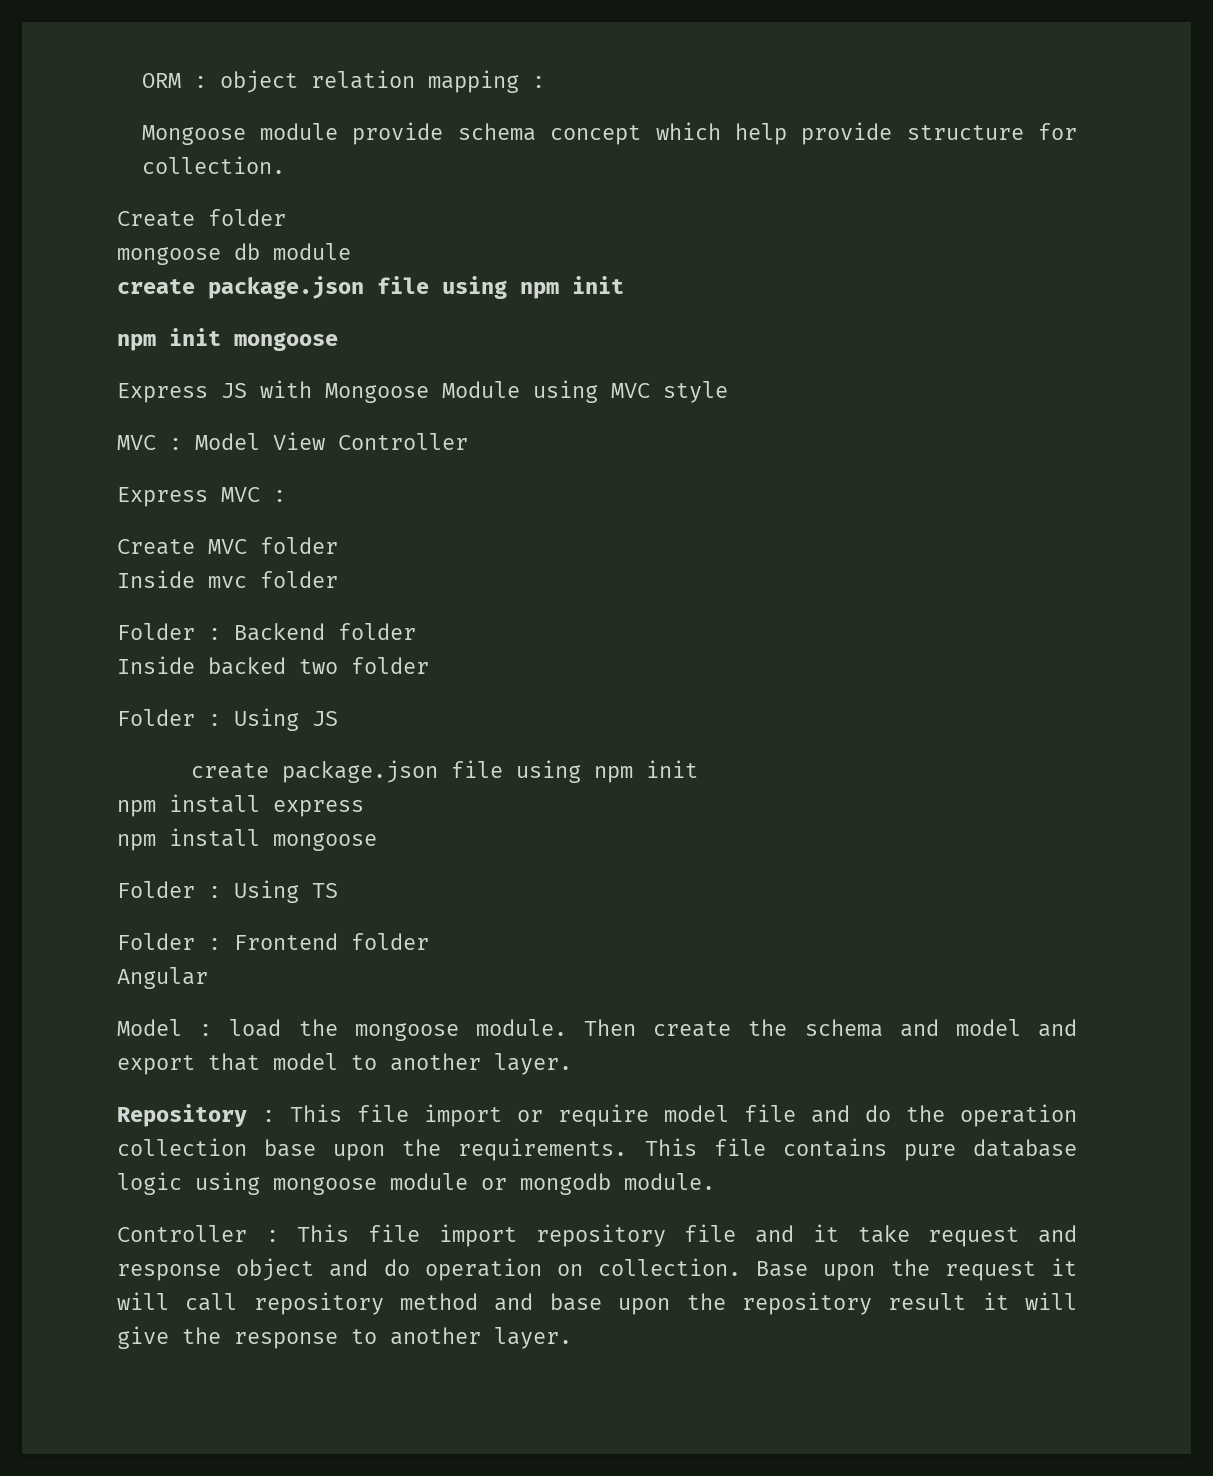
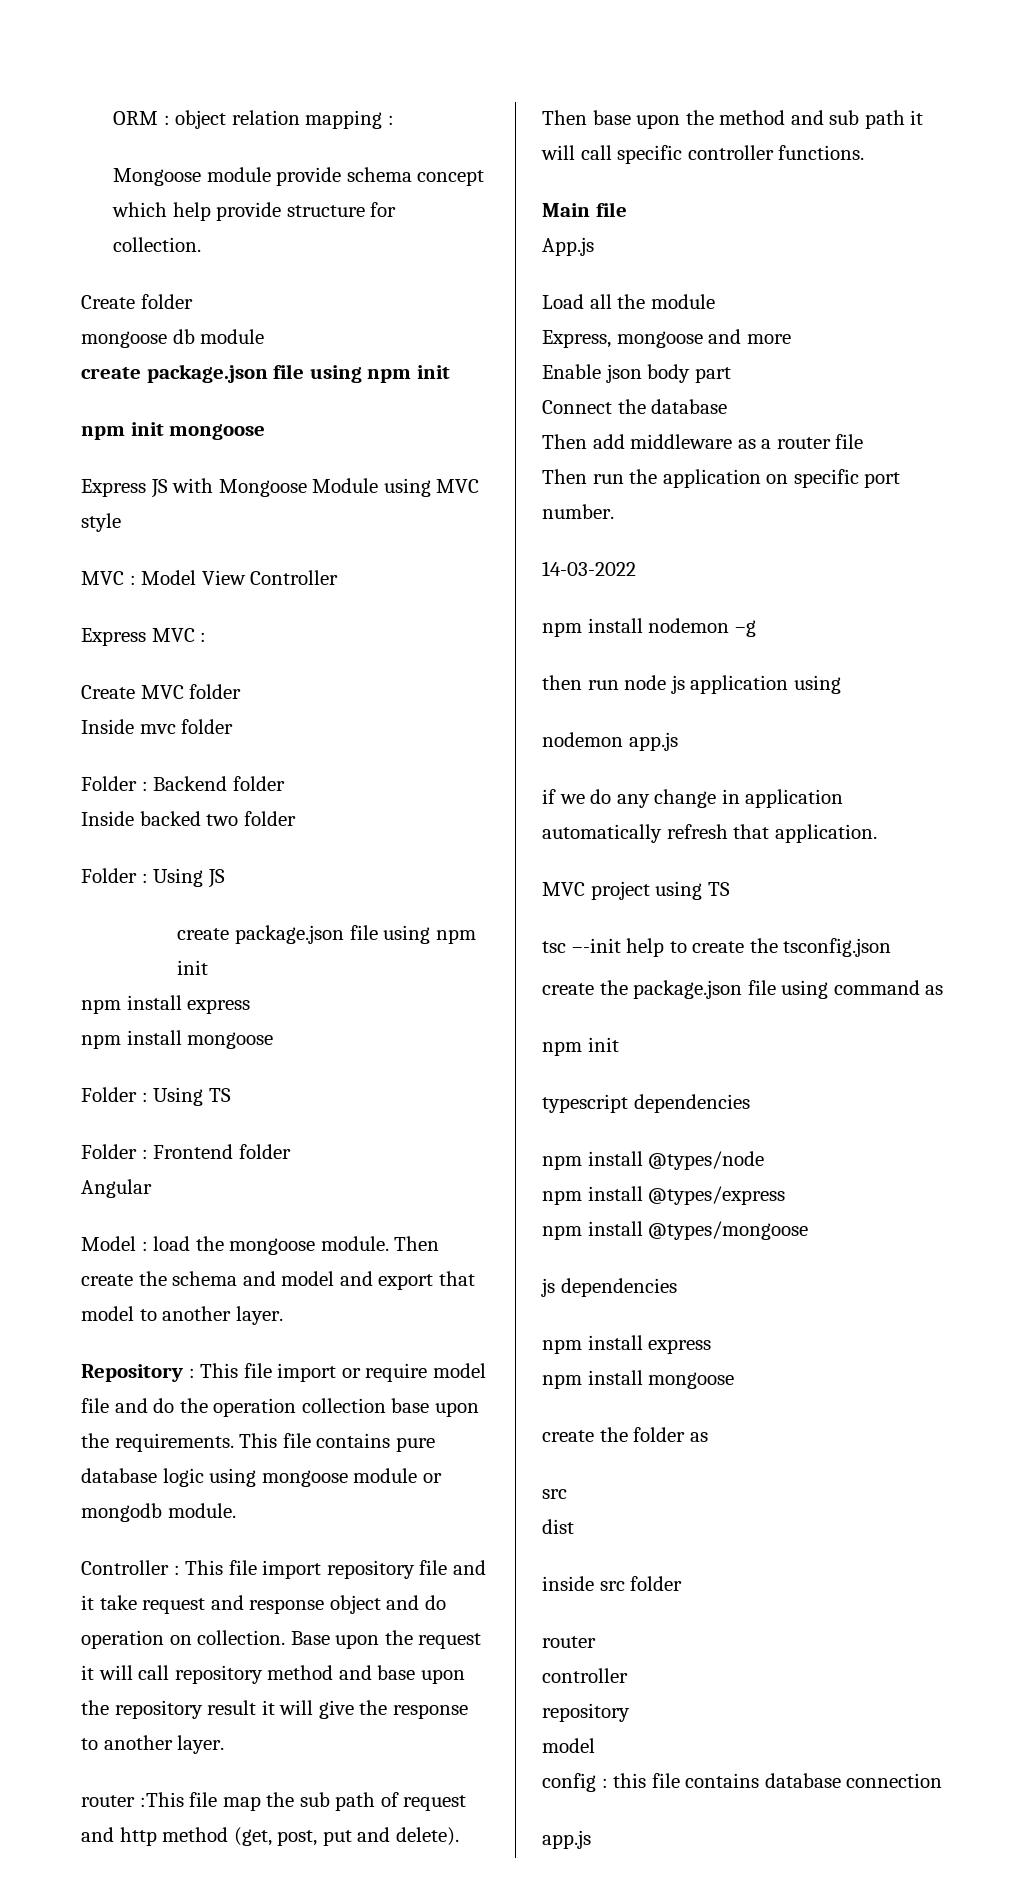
(572, 1338) none -> [81,1792,467,1811] [81,1827,459,1846] [542,110,924,129] [541,145,865,164] [542,202,627,217] [542,237,594,256] [542,294,715,309] [542,329,791,348] [542,364,731,383] [542,399,728,414] [542,434,864,449] [542,469,901,488] [542,504,614,519] [542,561,636,576] [542,618,756,637] [542,675,841,694] [542,732,678,751] [542,789,844,808] [542,824,877,843] [542,881,730,900] [542,938,892,957] [542,980,944,999] [542,1037,619,1056] [542,1094,750,1113] [542,1151,765,1170] [542,1186,786,1205] [542,1221,809,1240] [541,1278,677,1297] [542,1335,712,1354] [542,1370,735,1389] [542,1427,708,1442] [542,1489,567,1499] [542,1519,574,1534] [542,1576,683,1591] [542,1636,596,1648] [542,1668,628,1683] [542,1703,630,1722] [542,1738,595,1753] [542,1773,943,1792] [542,1830,591,1849] // router :This file map the sub path of request and http method (get, post, put and delete). Then base upon the method and sub path it will call specific controller functions. // Main file // App.js // Load all the module // Express, mongoose and more // Enable json body part // Connect the database // Then add middleware as a router file // Then run the application on specific port number. // 14-03-2022 // npm install nodemon –g // then run node js application using // nodemon app.js // if we do any change in application automatically refresh that application. // MVC project using TS // tsc –-init help to create the tsconfig.json // create the package.json file using command as // npm init // typescript dependencies // npm install @types/node // npm install @types/express // npm install @types/mongoose // js dependencies // npm install express // npm install mongoose // create the folder as // src // dist // inside src folder // router // controller // repository // model // config : this file contains database connection // app.js

